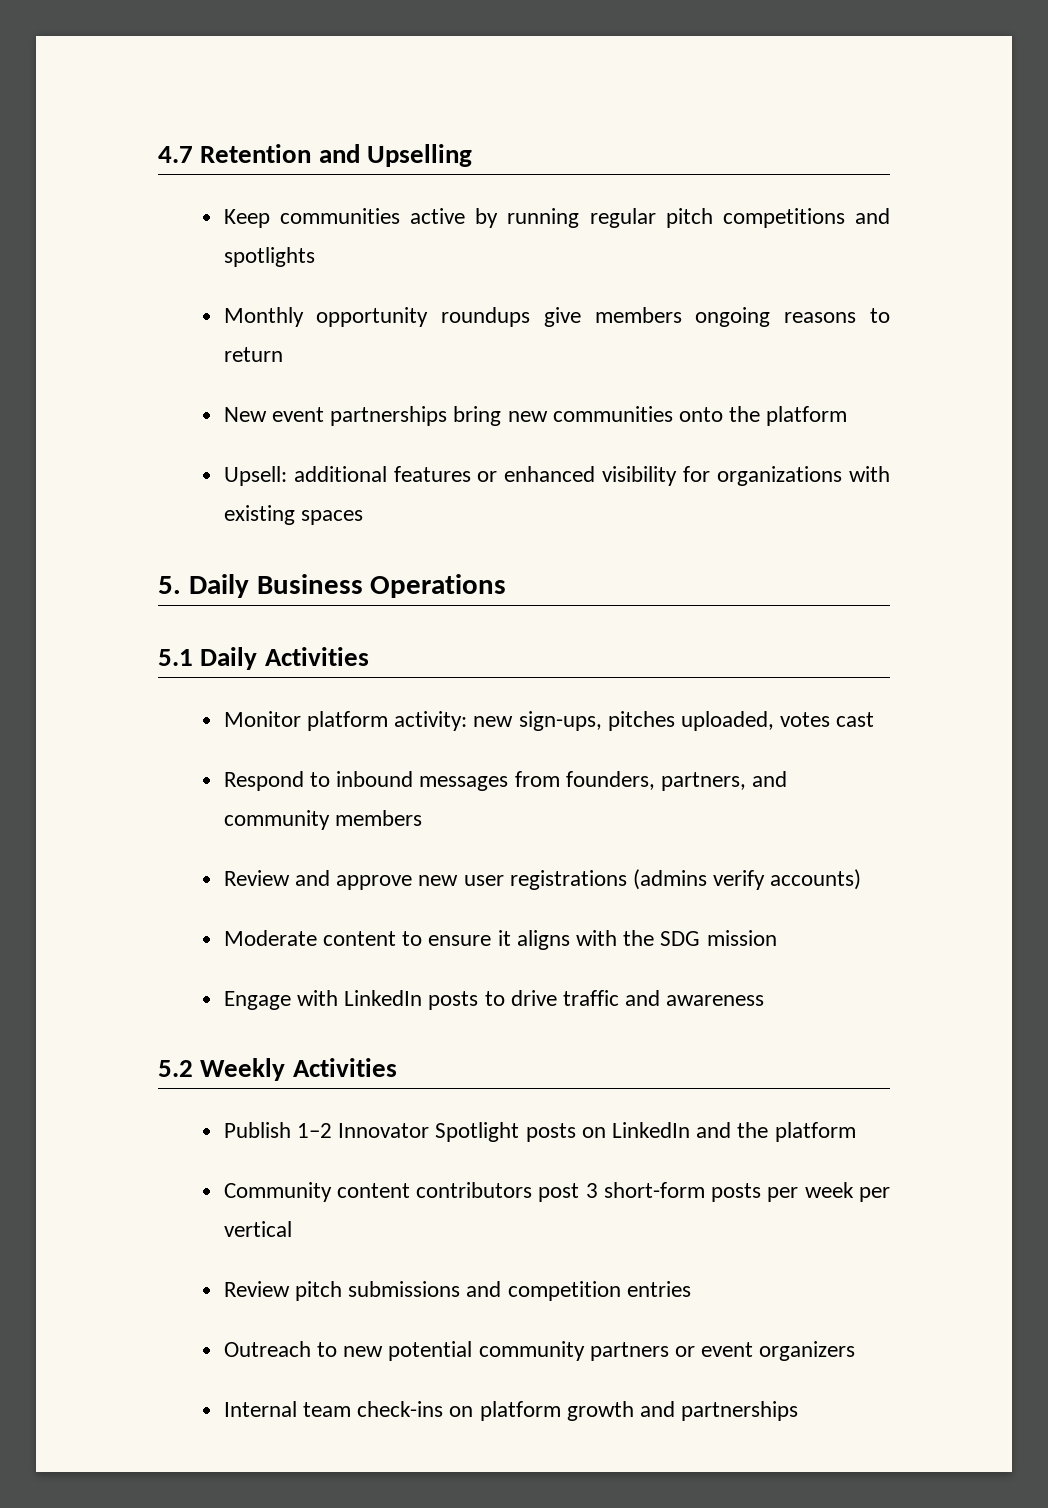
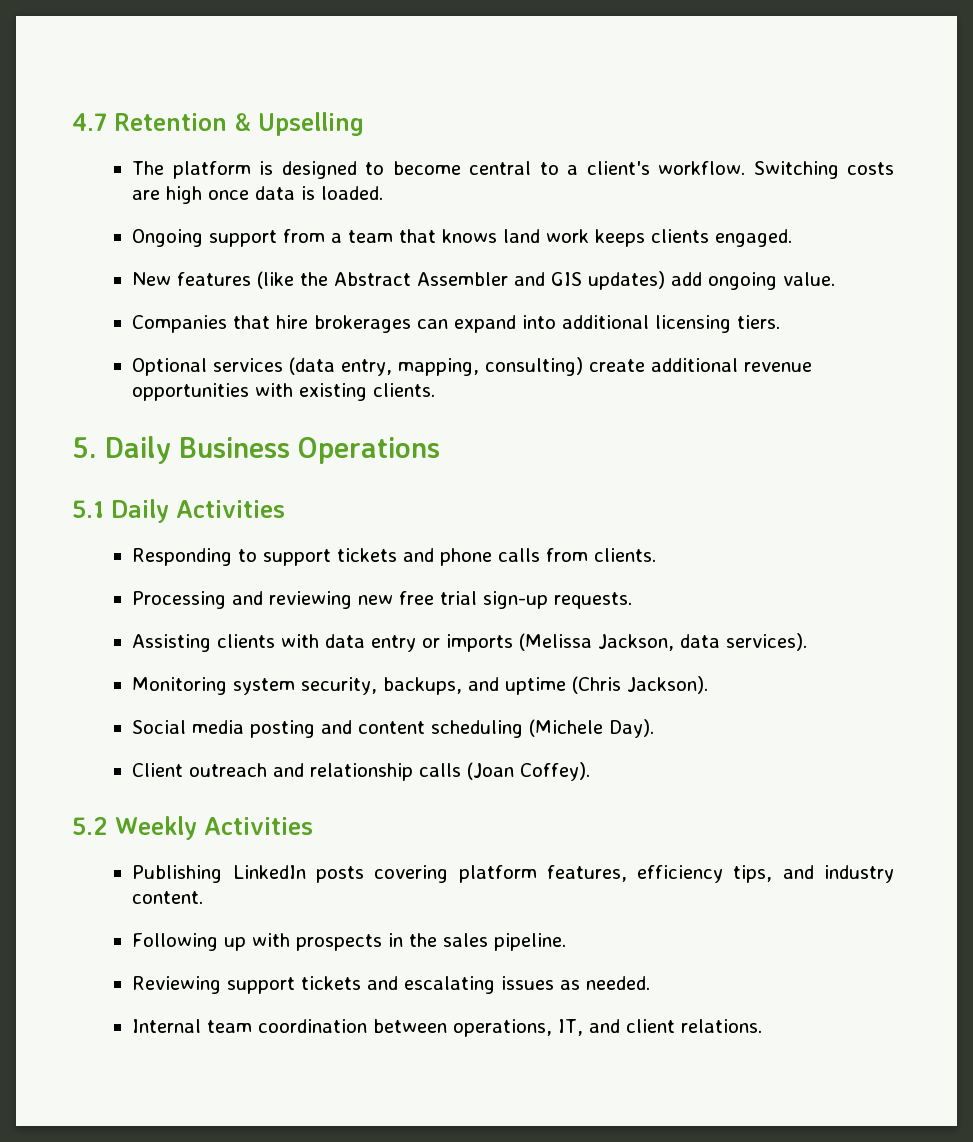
[318,144,360,163] and -> [234,113,251,131] &
[223,208,890,228] [223,247,315,267] [223,307,890,327] [223,347,283,362] [223,406,848,426] [223,466,843,486] Keep communities active by running regular pitch competitions and spotlights // Monthly opportunity roundups give members ongoing reasons to return // New event partnerships bring new communities onto the platform // Upsell: additional features or enhanced visibility for organizations -> [132,161,895,179] [132,186,384,204] [132,229,793,247] [132,271,836,290] [132,315,781,333] [132,357,813,376] [132,383,250,401] The platform is designed to become central to a client's workflow. Switching costs are high once data is loaded. // Ongoing support from a team that knows land work keeps clients engaged. // New features (like the Abstract Assembler and GIS updates) add ongoing value. // Companies that hire brokerages can expand into additional licensing tiers. // Optional services (data entry, mapping, consulting) create additional revenue opportunities
[300,510,363,525] spaces -> [373,383,436,397] clients.
[223,711,875,731] [223,771,788,791] [223,810,422,830] [223,869,862,890] [223,930,777,950] [223,990,765,1010] [158,1058,397,1081] [223,1122,856,1142] [223,1182,891,1202] [223,1221,292,1237] [223,1281,691,1301] [223,1341,856,1361] [223,1401,799,1421] Monitor platform activity: new sign-ups, pitches uploaded, votes cast // Respond to inbound messages from founders, partners, and community members // Review and approve new user registrations (admins verify accounts) // Moderate content to ensure it aligns with the SDG mission // Engage with LinkedIn posts to drive traffic and awareness // 5.2 Weekly Activities // Publish 1–2 Innovator Spotlight posts on LinkedIn and the platform // Community content contributors post 3 short-form posts per week per vertical // Review pitch submissions and competition entries // Outreach to new potential community partners or event organizers // Internal team check-ins on platform growth and partnerships -> [132,548,657,566] [132,591,633,609] [132,633,808,652] [132,676,709,695] [132,719,655,738] [132,762,591,781] [72,816,313,840] [132,865,894,883] [132,891,204,904] [132,933,567,951] [132,976,651,994] [132,1019,763,1037] Responding to support tickets and phone calls from clients. // Processing and reviewing new free trial sign-up requests. // Assisting clients with data entry or imports (Melissa Jackson, data services). // Monitoring system security, backups, and uptime (Chris Jackson). // Social media posting and content scheduling (Michele Day). // Client outreach and relationship calls (Joan Coffey). // 5.2 Weekly Activities // Publishing LinkedIn posts covering platform features, efficiency tips, and industry content. // Following up with prospects in the sales pipeline. // Reviewing support tickets and escalating issues as needed. // Internal team coordination between operations, IT, and client relations.

